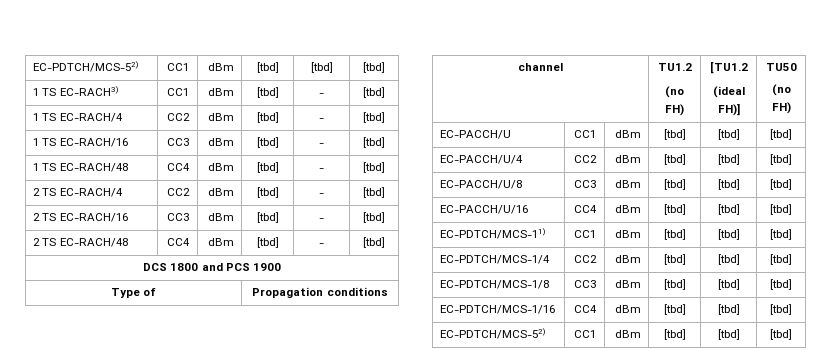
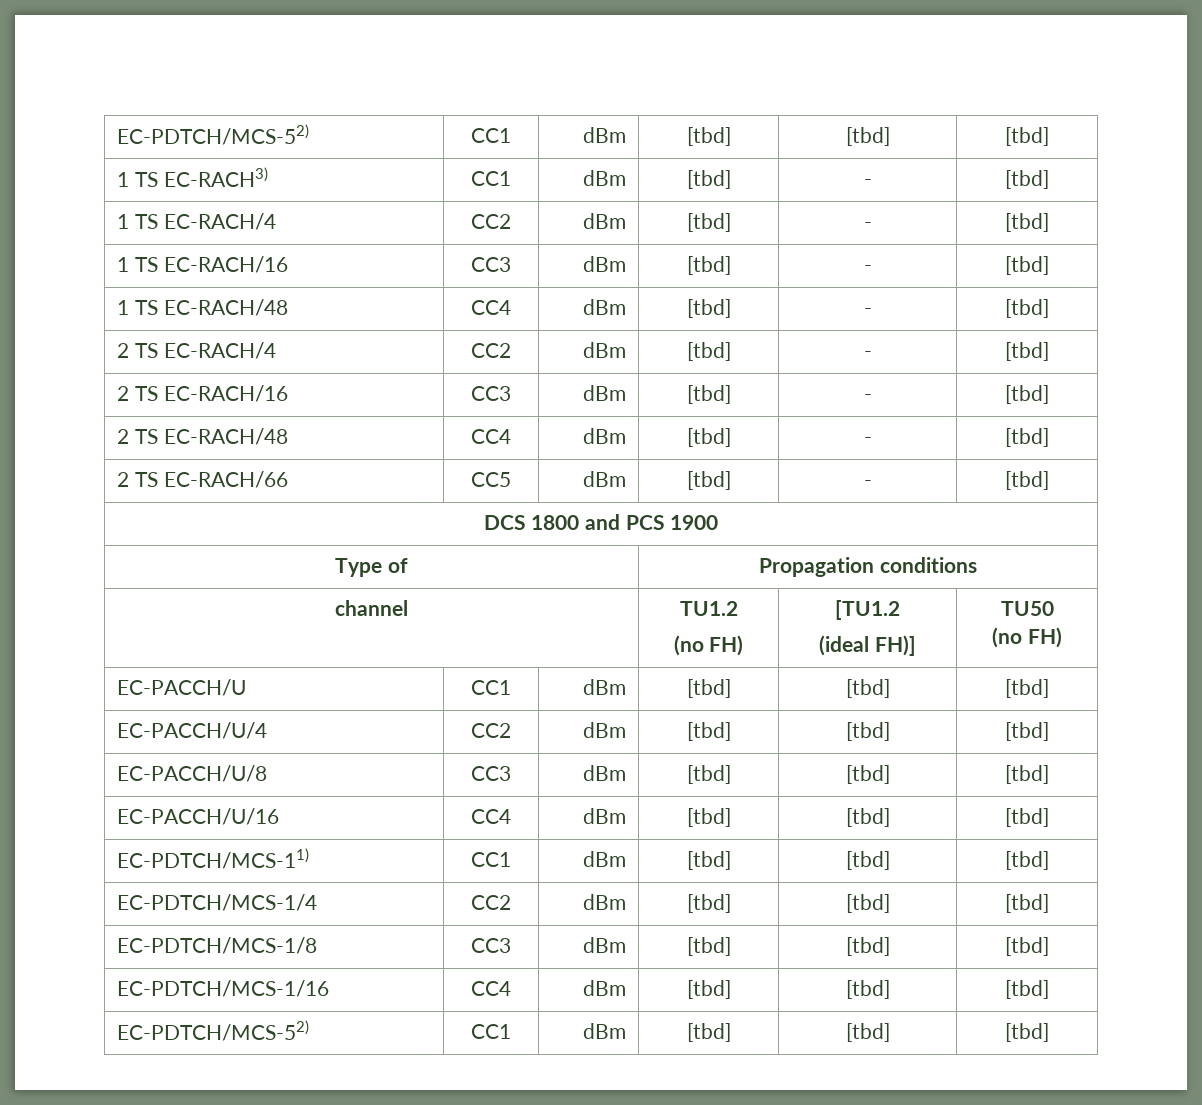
(385, 242) none -> [117,471,288,488] [471,472,511,487] [582,471,626,487] [686,471,731,490] [863,480,872,487] [1005,471,1049,490] // 2 TS EC-RACH/66 | CC5 | dBm | [tbd] | - | [tbd]

